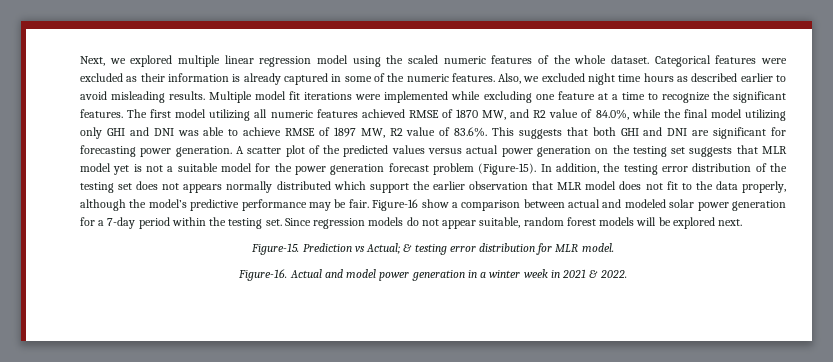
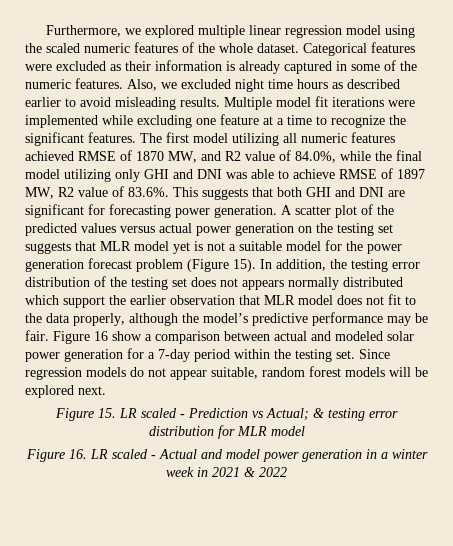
[80,56,105,66] Next, -> [46,25,122,37] Furthermore,
[478,163,537,175] (Figure-15). -> [187,259,256,272] (Figure 15).
[372,199,419,211] Figure-16 -> [53,331,108,344] Figure 16
[251,243,300,255] Figure-15. -> [55,408,185,421] Figure 15. LR scaled -
[581,243,614,252] [238,269,288,281] model. // Figure-16. -> [270,426,305,436] [25,449,156,462] model // Figure 16. LR scaled -
[599,270,627,278] 2022. -> [259,467,287,477] 2022

